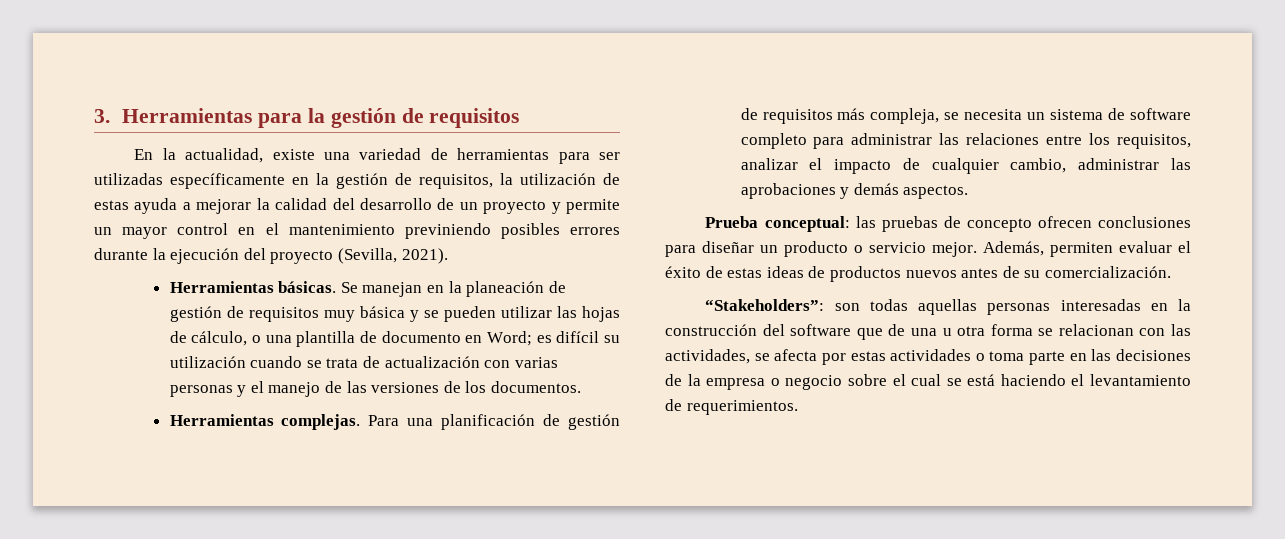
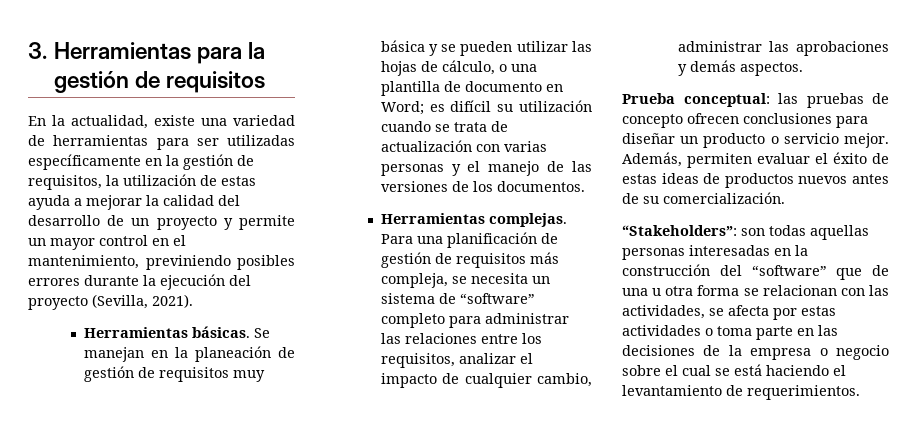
[288,224,395,235] mantenimiento -> [28,255,139,269] mantenimiento,
[1130,108,1191,120] software -> [459,293,535,304] “software”
[790,324,852,336] software -> [751,265,827,276] “software”

